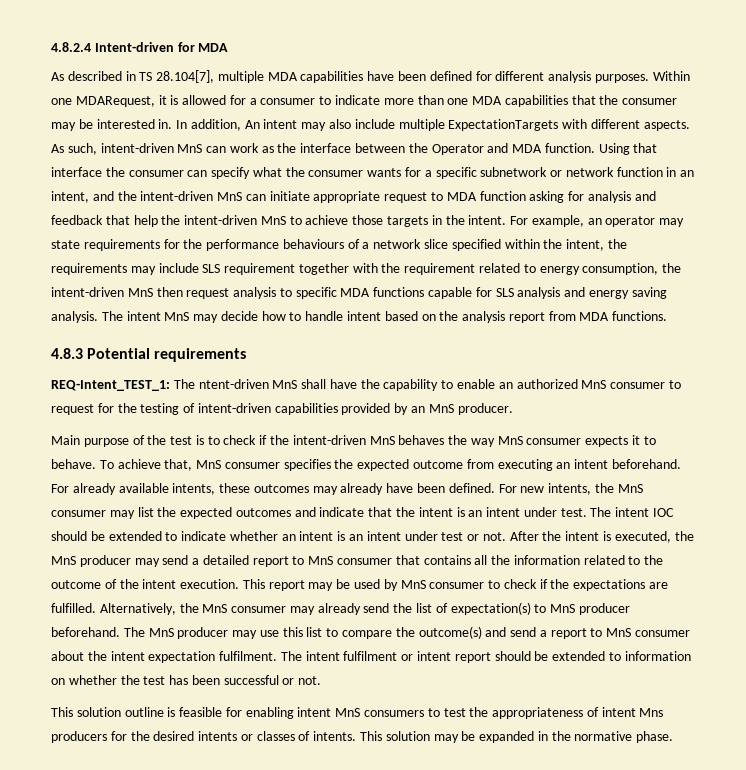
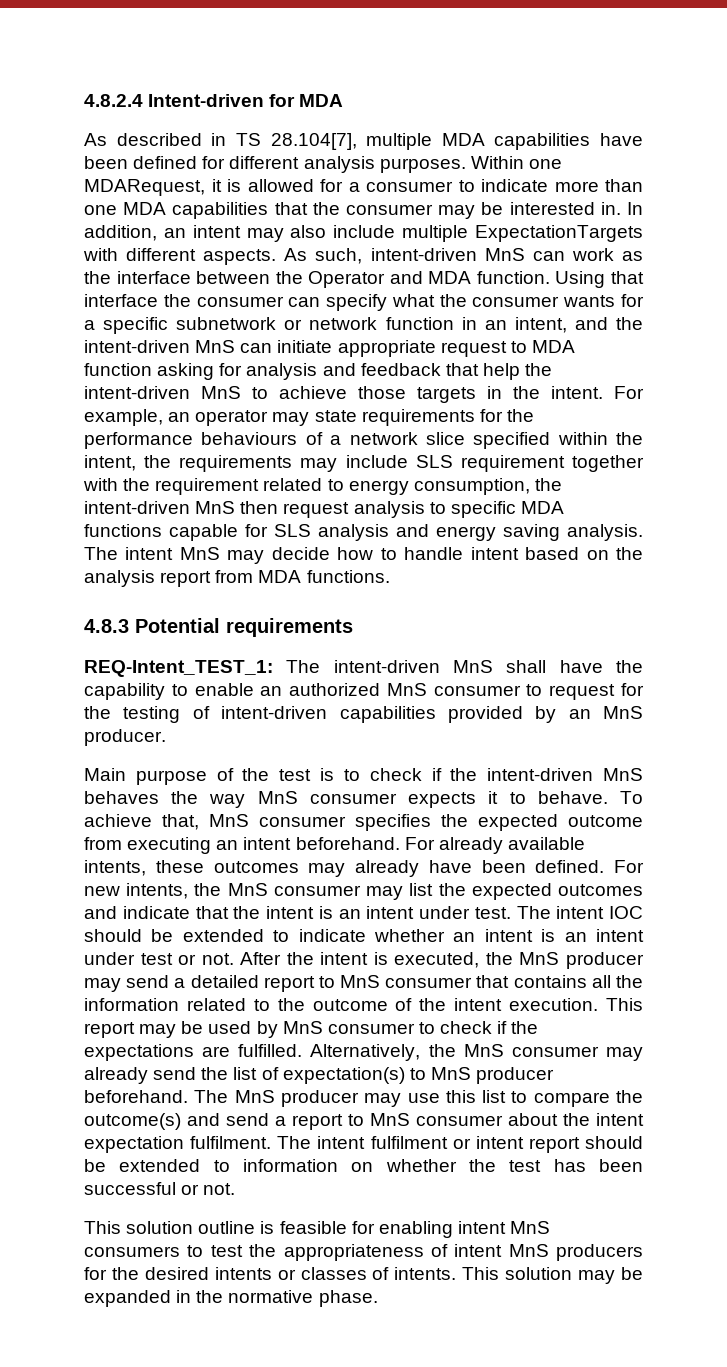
[244,120,260,129] An -> [163,228,186,238] an
[198,379,269,389] ntent-driven -> [333,660,440,673] intent-driven
[639,708,664,717] Mns -> [508,1244,549,1257] MnS

